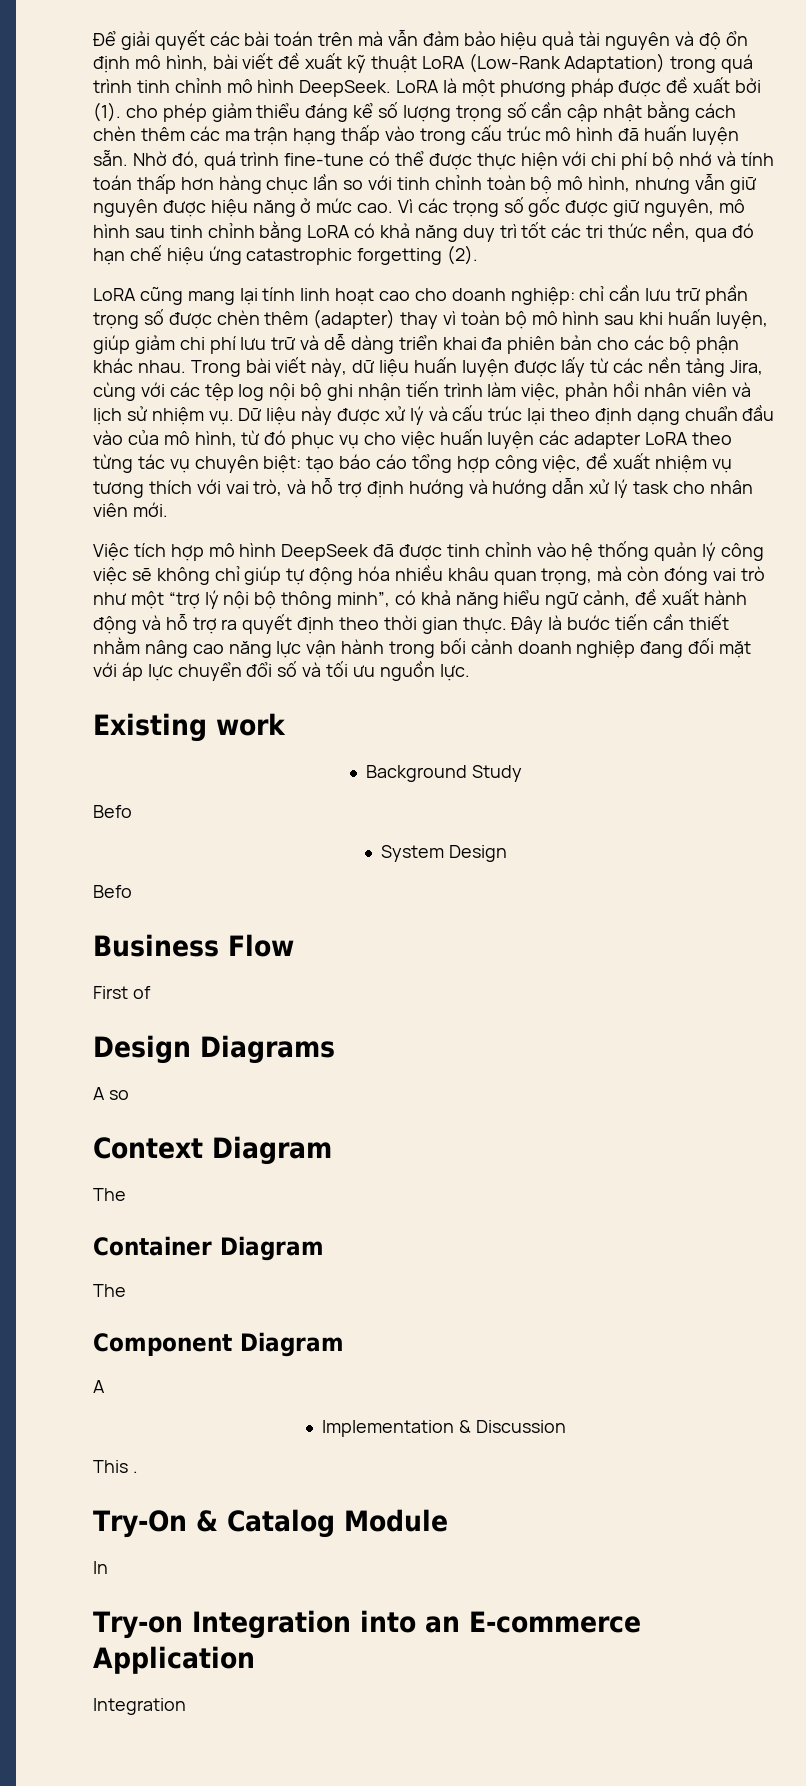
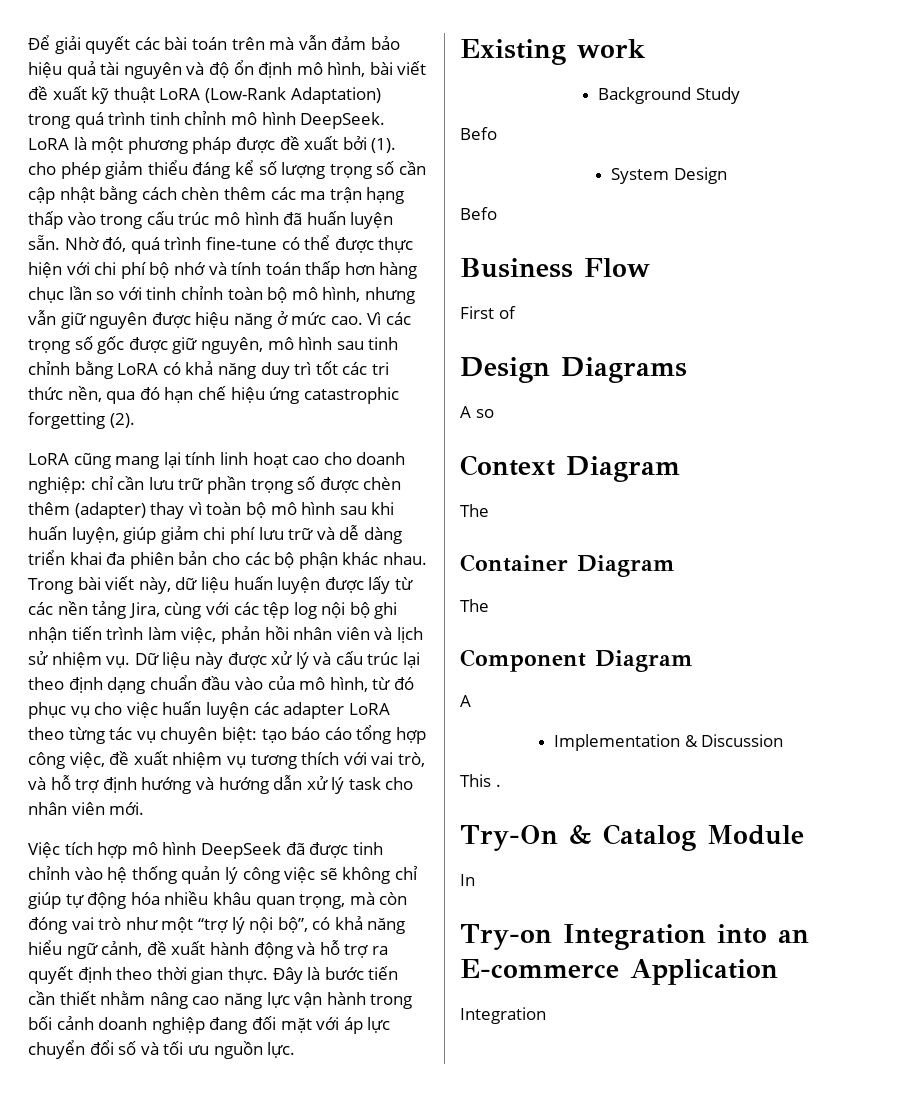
[254,591,391,609] bộ thông minh”, -> [277,917,308,933] bộ”,

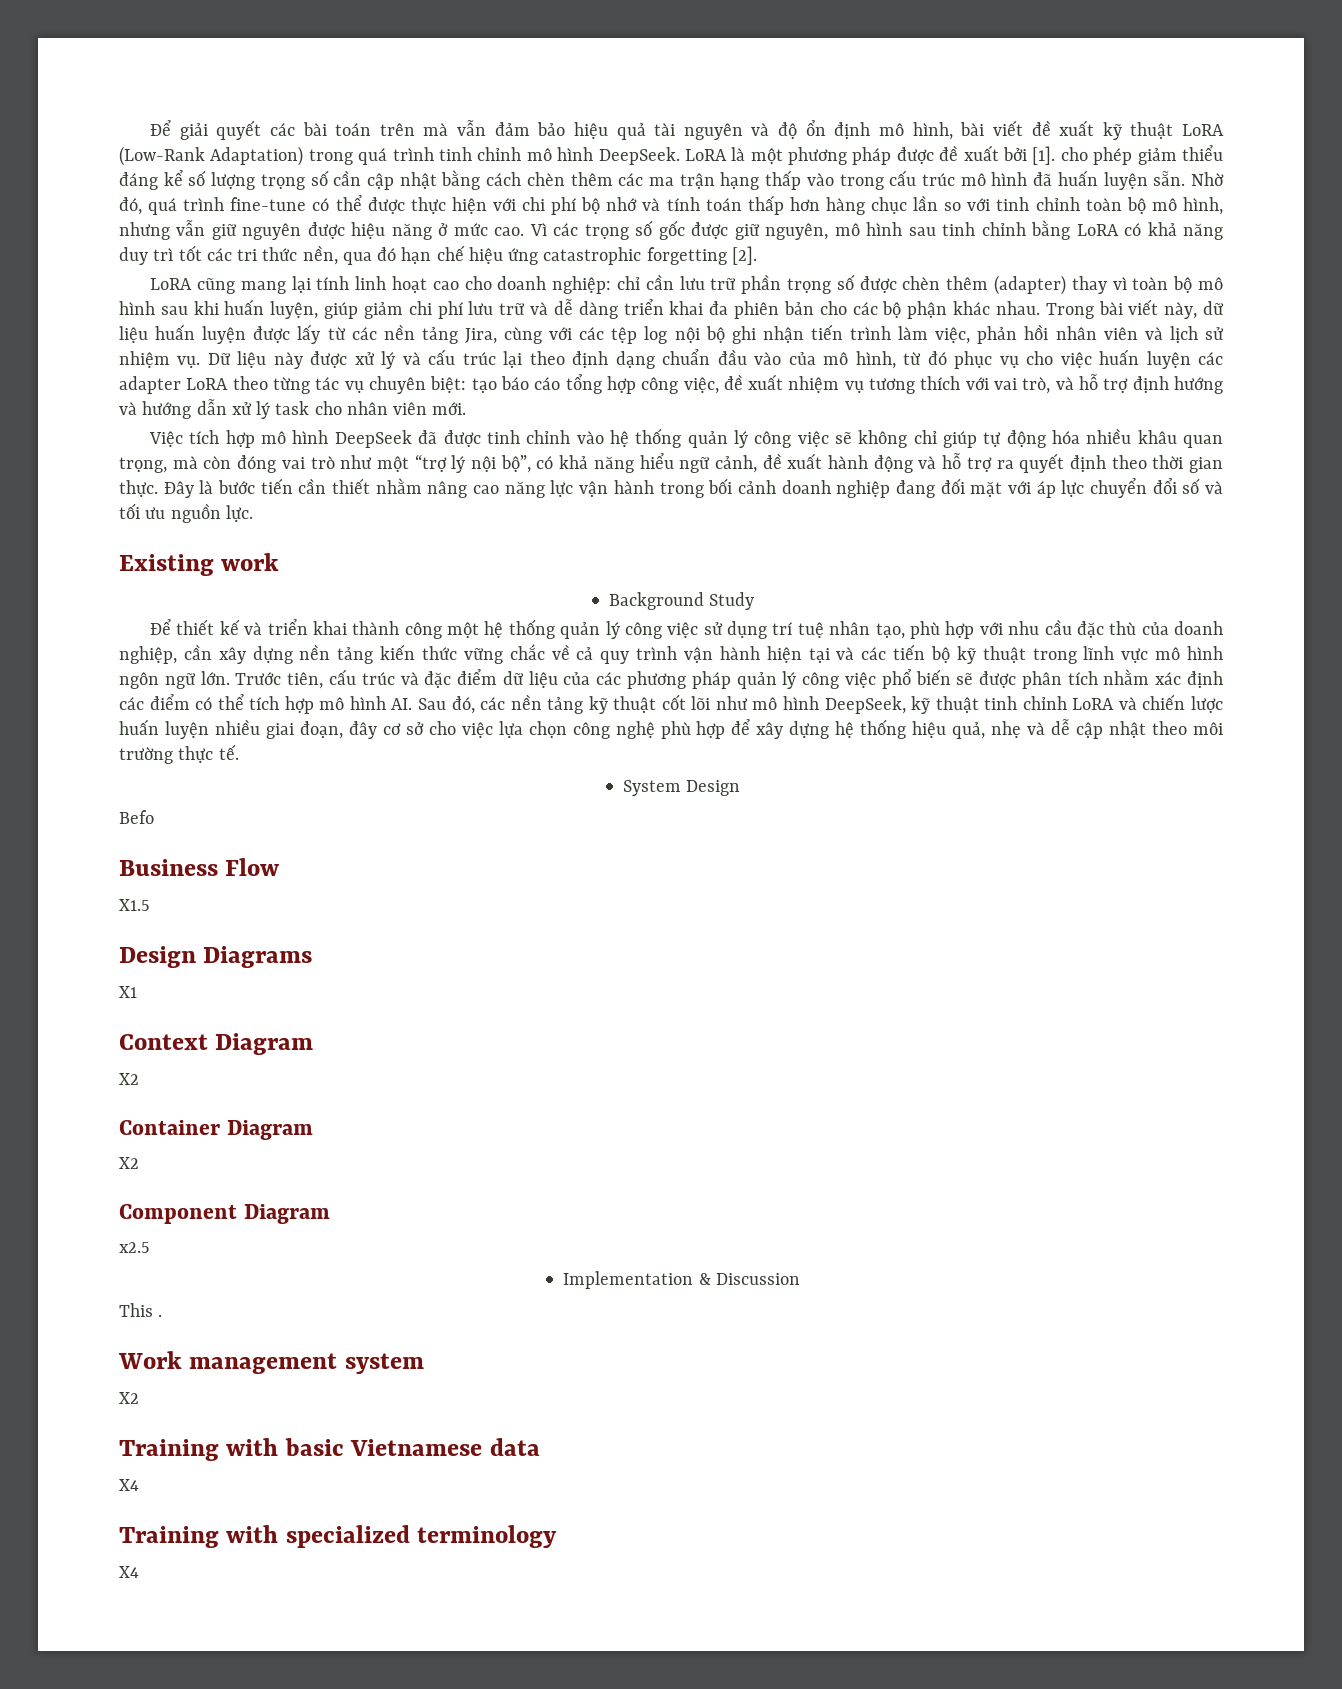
[371,138,397,153] (1). -> [1032,146,1056,165] [1].
[109,413,135,428] (2). -> [731,246,757,265] [2].
[460,127,497,140] Befo -> [150,619,1224,639] [119,644,1224,664] [119,669,1224,689] [119,694,1224,714] [119,719,1223,739] [119,744,239,764] Để thiết kế và triển khai thành công một hệ thống quản lý công việc sử dụng trí tuệ nhân tạo, phù hợp với nhu cầu đặc thù của doanh nghiệp, cần xây dựng nền tảng kiến thức vững chắc về cả quy trình vận hành hiện tại và các tiến bộ kỹ thuật trong lĩnh vực mô hình ngôn ngữ lớn. Trước tiên, cấu trúc và đặc điểm dữ liệu của các phương pháp quản lý công việc phổ biến sẽ được phân tích nhằm xác định các điểm có thể tích hợp mô hình AI. Sau đó, các nền tảng kỹ thuật cốt lõi như mô hình DeepSeek, kỹ thuật tinh chỉnh LoRA và chiến lược huấn luyện nhiều giai đoạn, đây cơ sở cho việc lựa chọn công nghệ phù hợp để xây dựng hệ thống hiệu quả, nhẹ và dễ cập nhật theo môi trường thực tế.
[460,306,516,319] First of -> [119,899,150,911] X1.5
[460,406,494,418] A so -> [119,986,137,998] X1
[460,504,489,517] The -> [119,1073,139,1085] X2
[460,599,489,612] The -> [119,1157,139,1169] X2
[460,695,471,707] A -> [119,1242,150,1253] x2.5
[460,824,804,851] [460,874,475,886] [460,924,809,950] [460,959,778,985] [460,1007,546,1024] Try-On & Catalog Module // In // Try-on Integration into an E-commerce Application // Integration -> [118,1351,424,1374] [119,1392,139,1404] [119,1438,540,1461] [119,1479,139,1491] [119,1525,558,1548] [119,1566,139,1578] Work management system // X2 // Training with basic Vietnamese data // X4 // Training with specialized terminology // X4

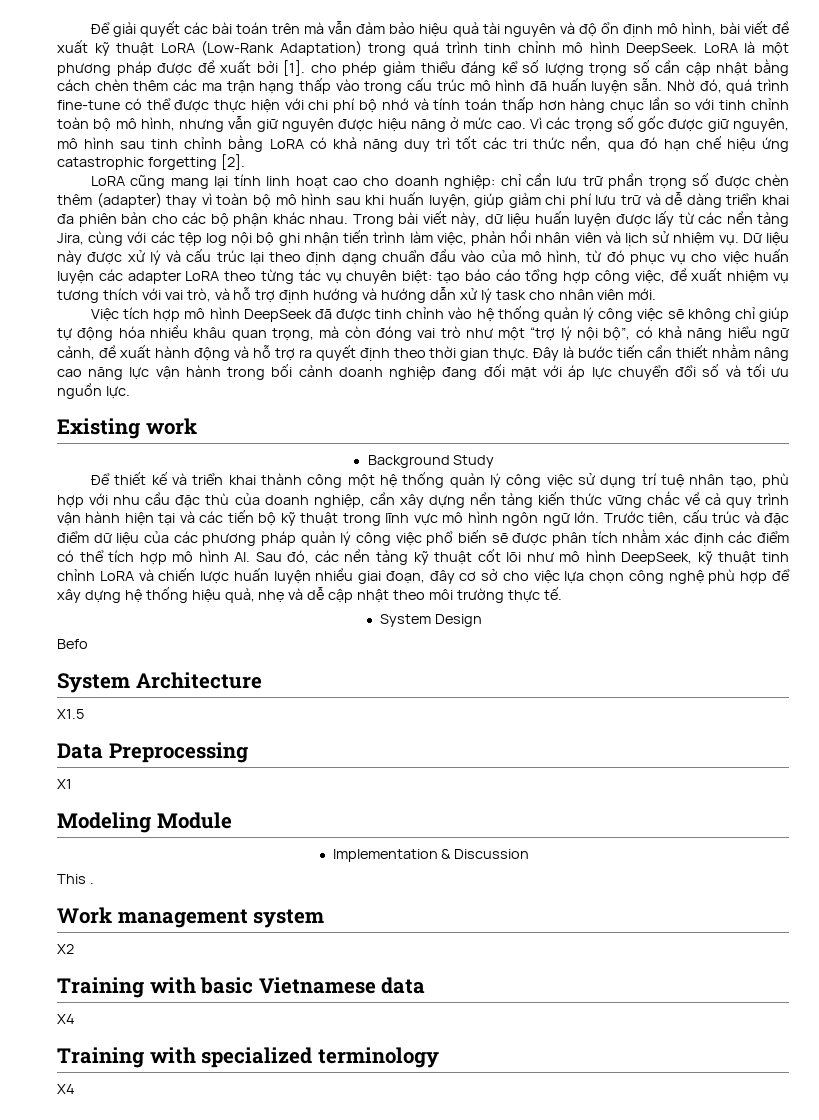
[119,858,280,876] Business Flow -> [57,672,262,693] System Architecture
[119,946,313,968] Design Diagrams -> [57,742,248,763] Data Preprocessing
[119,1033,314,1055] [119,1073,139,1085] [119,1120,313,1140] [119,1157,139,1169] [119,1204,330,1224] [119,1242,150,1253] Context Diagram // X2 // Container Diagram // X2 // Component Diagram // x2.5 -> [57,812,232,833] Modeling Module

